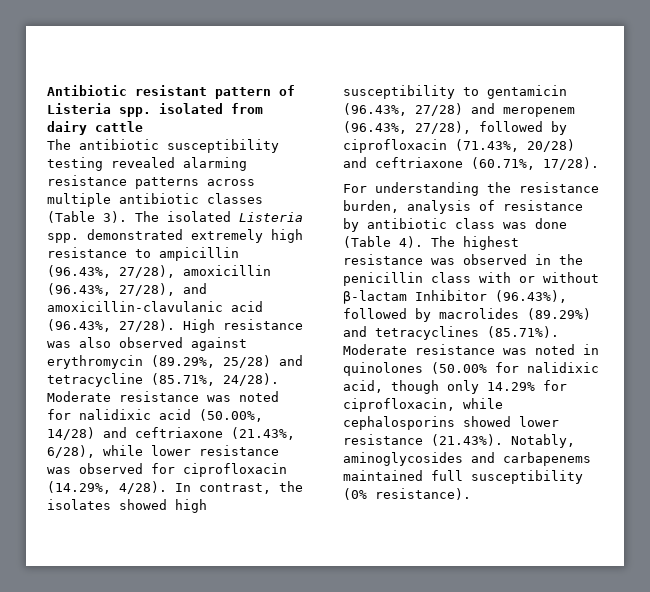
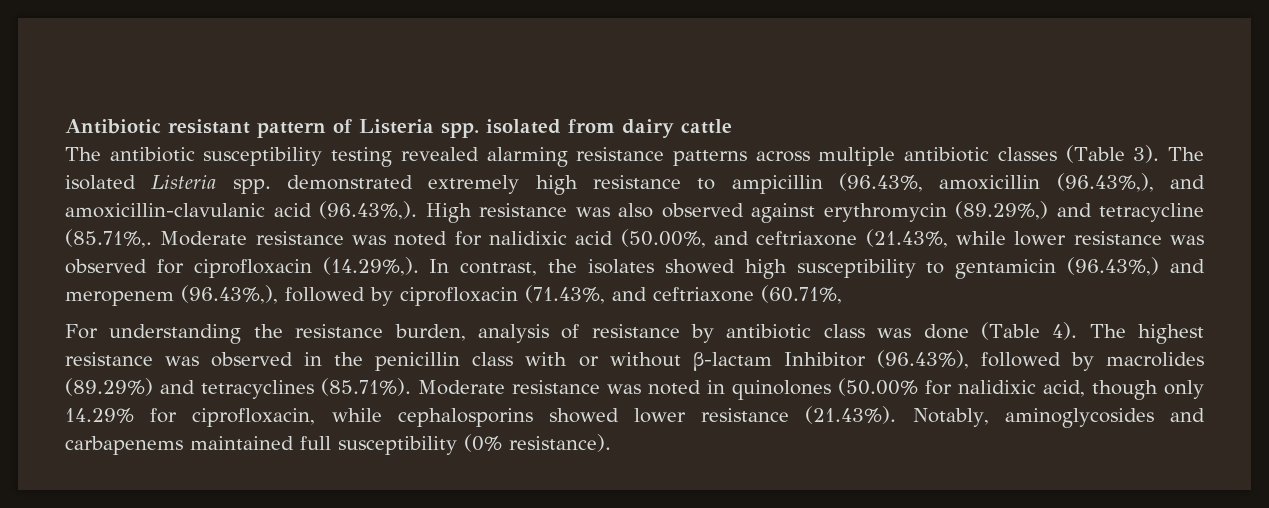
[119,265,271,278] [47,283,175,296] 27/28), amoxicillin (96.43%, 27/28), -> [939,173,1154,192] amoxicillin (96.43%,),
[47,319,175,332] (96.43%, 27/28). -> [319,201,417,220] (96.43%,).
[151,355,303,368] [47,373,279,387] (89.29%, 25/28) and tetracycline (85.71%, 24/28). -> [955,201,1204,222] [65,229,152,248] (89.29%,) and tetracycline (85.71%,.
[47,427,95,440] 14/28) -> (706, 238) none
[47,445,95,458] 6/28), -> (948, 238) none
[47,481,167,494] (14.29%, 4/28). -> [322,257,419,276] (14.29%,).
[343,103,575,117] [343,121,471,134] (96.43%, 27/28) and meropenem (96.43%, 27/28), -> [1067,257,1206,276] [65,285,278,306] (96.43%,) and meropenem (96.43%,),
[527,139,575,152] 20/28) -> (605, 294) none
[543,157,599,170] 17/28). -> (842, 294) none

